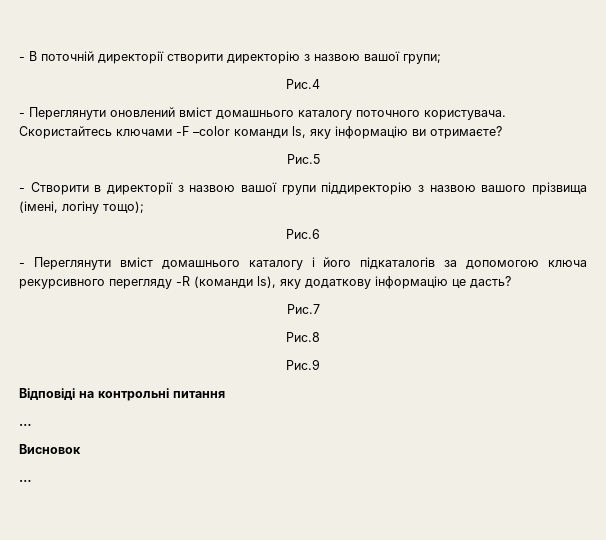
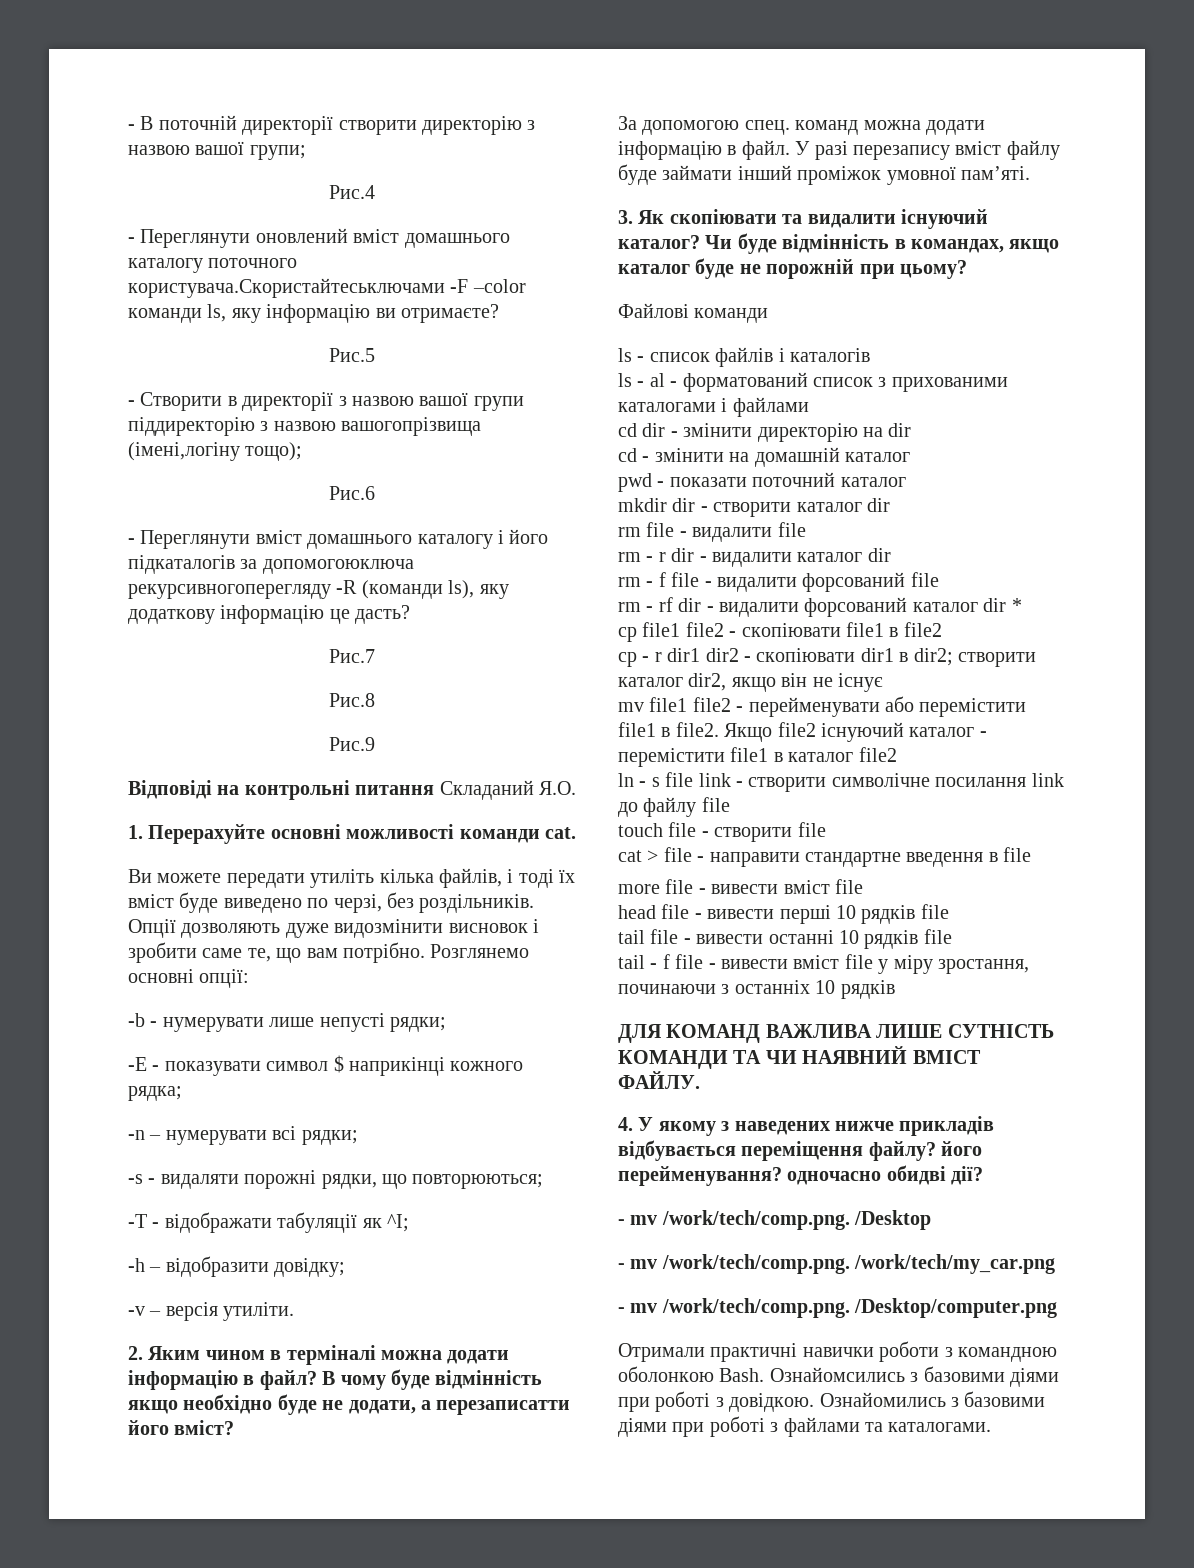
[424,110,506,120] [19,126,172,139] користувача. Скористайтесь ключами -> [128,278,445,298] користувача.Скористайтесьключами
[481,182,588,195] [19,201,99,214] вашого прізвища (імені, логіну -> [341,417,482,436] [128,442,240,461] вашогопрізвища (імені,логіну
[466,260,587,269] [19,279,172,289] допомогою ключа рекурсивного перегляду -> [262,559,414,574] [128,584,331,599] допомогоюключа рекурсивногоперегляду
[19,423,32,426] [19,444,81,454] [19,479,32,482] // … // Висновок // … -> [439,780,576,800] [128,824,576,844] [128,868,576,888] [128,892,535,913] [128,919,539,938] [128,942,530,963] [128,969,250,988] [128,1013,446,1032] [128,1055,524,1076] [128,1086,182,1101] [128,1126,358,1145] [128,1170,544,1189] [128,1212,409,1233] [128,1256,346,1277] [128,1302,295,1321] [128,1345,510,1365] [128,1369,543,1390] [128,1394,571,1415] [128,1420,235,1435] [618,116,985,135] [618,140,1060,160] [618,164,1030,185] [618,209,988,229] [618,233,1060,254] [618,258,967,279] [618,303,769,323] [618,347,870,367] [618,372,1008,392] [618,397,809,417] [618,423,912,442] [618,447,910,467] [618,472,906,492] [618,498,890,517] [618,522,806,542] [618,548,891,567] [618,572,939,592] [618,597,1022,617] [618,622,942,642] [618,648,1036,667] [618,673,883,692] [618,696,1027,717] [618,722,987,742] [618,747,897,767] [618,772,1064,792] [618,797,730,817] [618,822,826,842] [618,847,1032,867] [618,879,863,894] [618,904,949,924] [618,929,952,949] [618,954,1029,974] [618,980,895,999] [618,1024,1054,1043] [618,1046,981,1069] [618,1071,700,1089] [618,1116,995,1136] [618,1140,983,1161] [618,1165,984,1186] [618,1210,932,1230] [618,1254,1056,1274] [618,1298,1058,1318] [618,1341,1057,1362] [618,1366,1059,1387] [618,1391,1046,1412] [618,1416,992,1437] Складаний Я.О. // 1. Перерахуйте основні можливості команди cat. // Ви можете передати утиліть кілька файлів, і тоді їх вміст буде виведено по черзі, без роздільників. Опції дозволяють дуже видозмінити висновок і зробити саме те, що вам потрібно. Розглянемо основні опції: // -b - нумерувати лише непусті рядки; // -E - показувати символ $ наприкінці кожного рядка; // -n – нумерувати всі рядки; // -s - видаляти порожні рядки, що повторюються; // -T - відображати табуляції як ^I; // -h – відобразити довідку; // -v – версія утиліти. // 2. Яким чином в терміналі можна додати інформацію в файл? В чому буде відмінність якщо необхідно буде не додати, а перезаписатти його вміст? // За допомогою спец. команд можна додати інформацію в файл. У разі перезапису вміст файлу буде займати інший проміжок умовної пам’яті. // 3. Як скопіювати та видалити існуючий каталог? Чи буде відмінність в командах, якщо каталог буде не порожній при цьому? // Файлові команди // ls - список файлів і каталогів // ls - al - форматований список з прихованими каталогами і файлами // cd dir - змінити директорію на dir // cd - змінити на домашній каталог // pwd - показати поточний каталог // mkdir dir - створити каталог dir // rm file - видалити file // rm - r dir - видалити каталог dir // rm - f file - видалити форсований file // rm - rf dir - видалити форсований каталог dir * // cp file1 file2 - скопіювати file1 в file2 // cp - r dir1 dir2 - скопіювати dir1 в dir2; створити каталог dir2, якщо він не існує // mv file1 file2 - перейменувати або перемістити file1 в file2. Якщо file2 існуючий каталог - перемістити file1 в каталог file2 // ln - s file link - створити символічне посилання link до файлу file // touch file - створити file // cat > file - направити стандартне введення в file // more file - вивести вміст file // head file - вивести перші 10 рядків file // tail file - вивести останні 10 рядків file // tail - f file - вивести вміст file у міру зростання, починаючи з останніх 10 рядків // ДЛЯ КОМАНД ВАЖЛИВА ЛИШЕ СУТНІСТЬ КОМАНДИ ТА ЧИ НАЯВНИЙ ВМІСТ ФАЙЛУ. // 4. У якому з наведених нижче прикладів відбувається переміщення файлу? його перейменування? одночасно обидві дії? // - mv /work/tech/comp.png. /Desktop // - mv /work/tech/comp.png. /work/tech/my_car.png // - mv /work/tech/comp.png. /Desktop/computer.png // Отримали практичні навички роботи з командною оболонкою Bash. Ознайомсились з базовими діями при роботі з довідкою. Ознайомились з базовими діями при роботі з файлами та каталогами.

